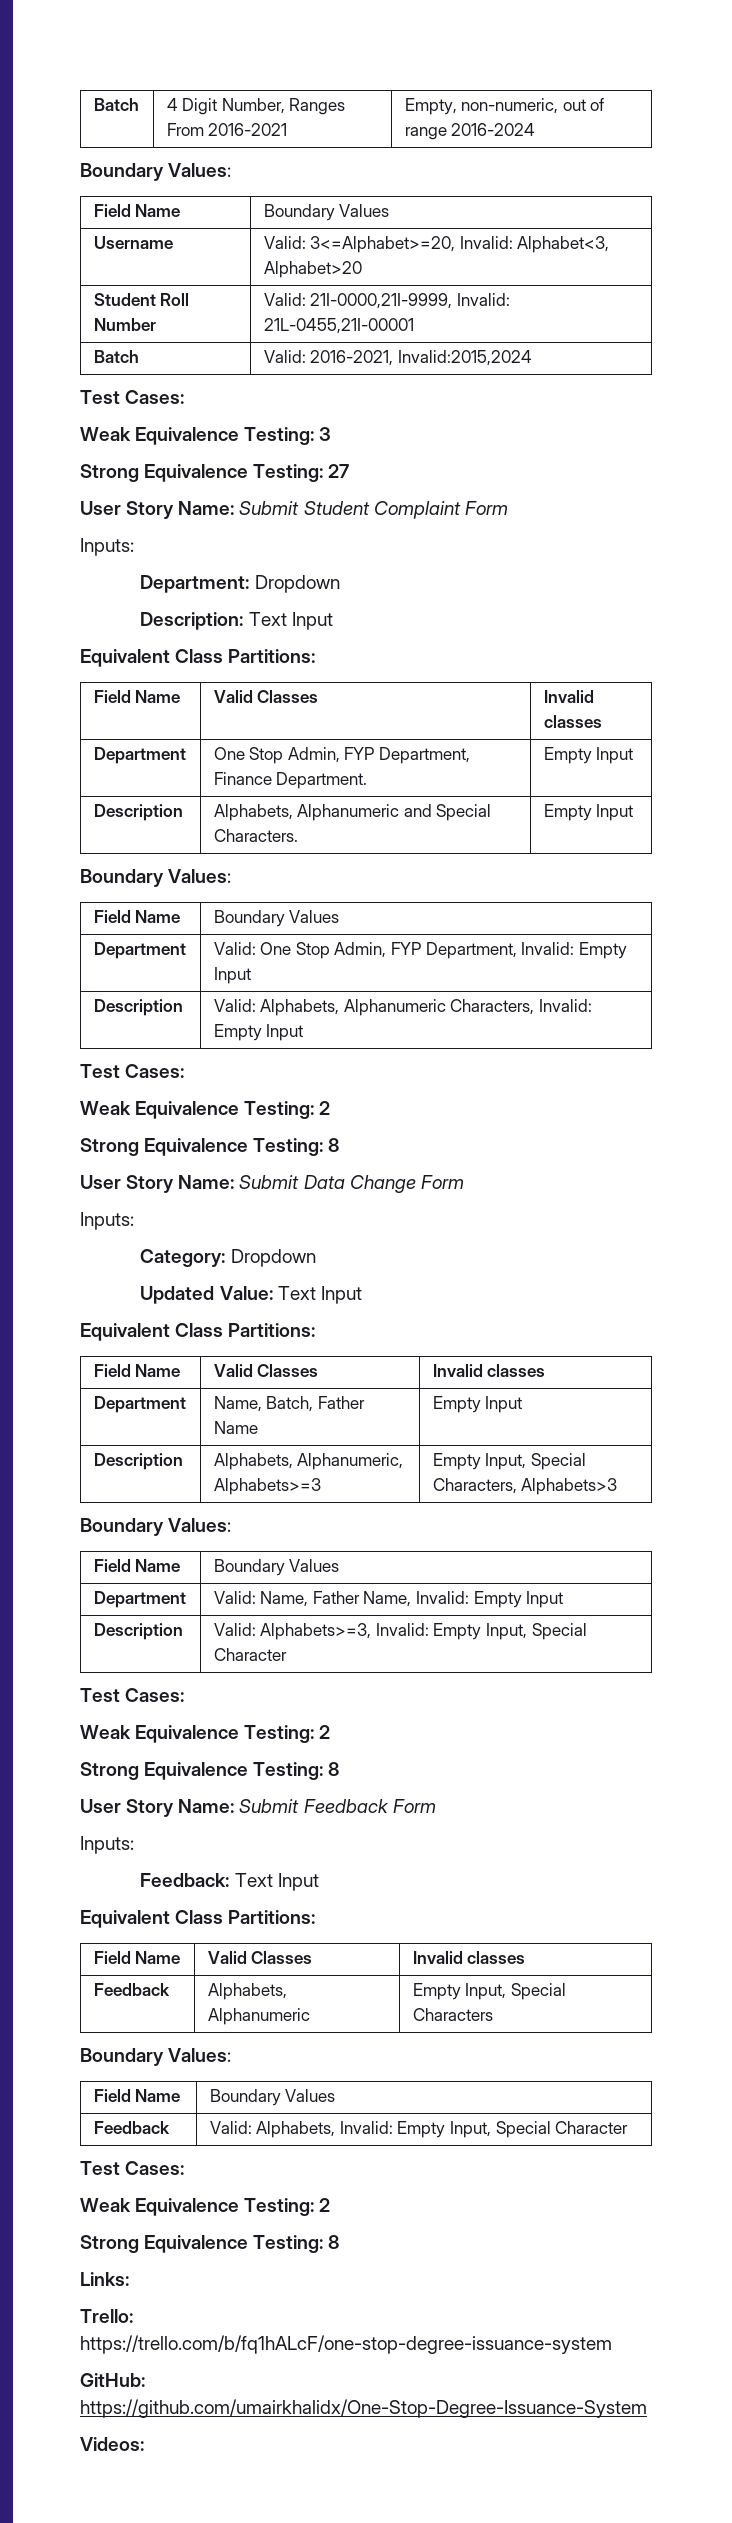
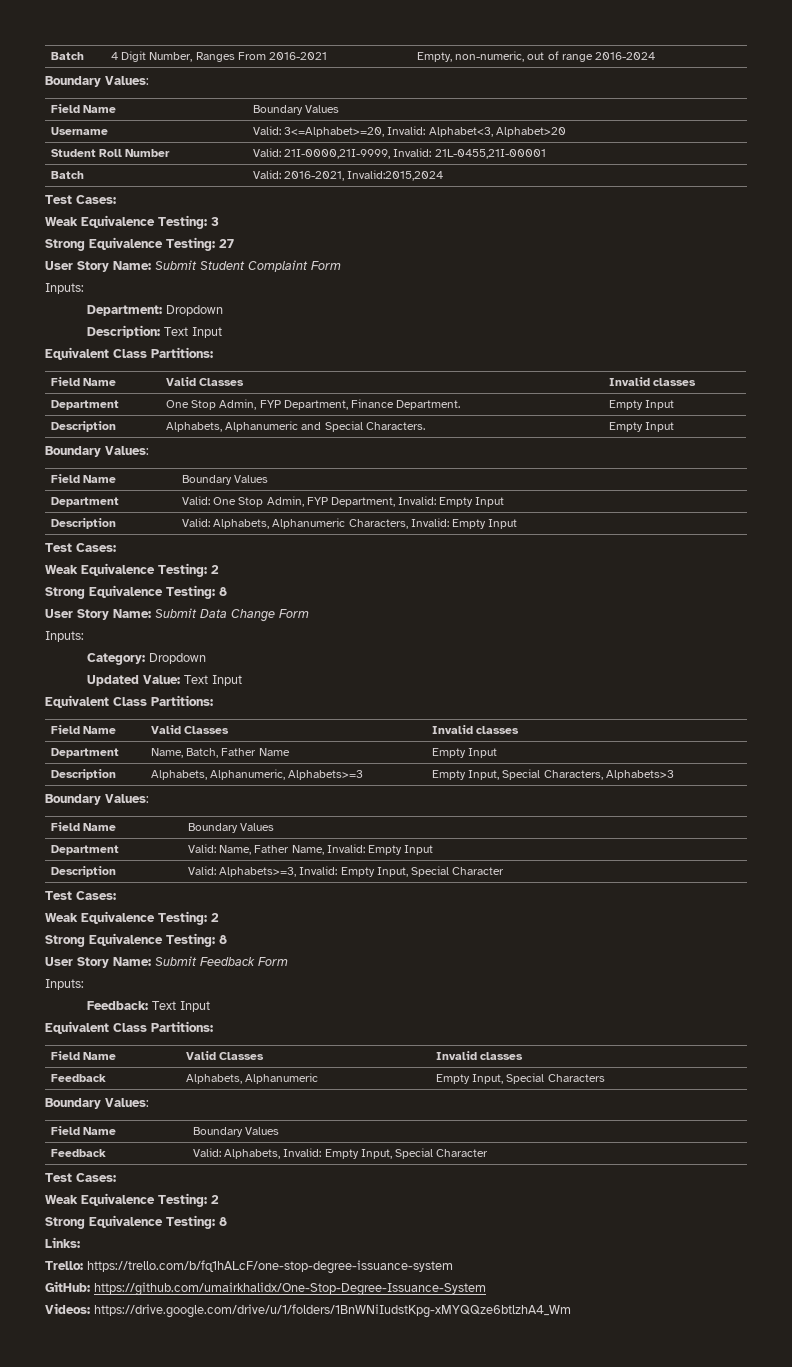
(144, 2444) none -> [94,1304,571,1318] https://drive.google.com/drive/u/1/folders/1BnWNiIudstKpg-xMYQQze6btlzhA4_Wm

